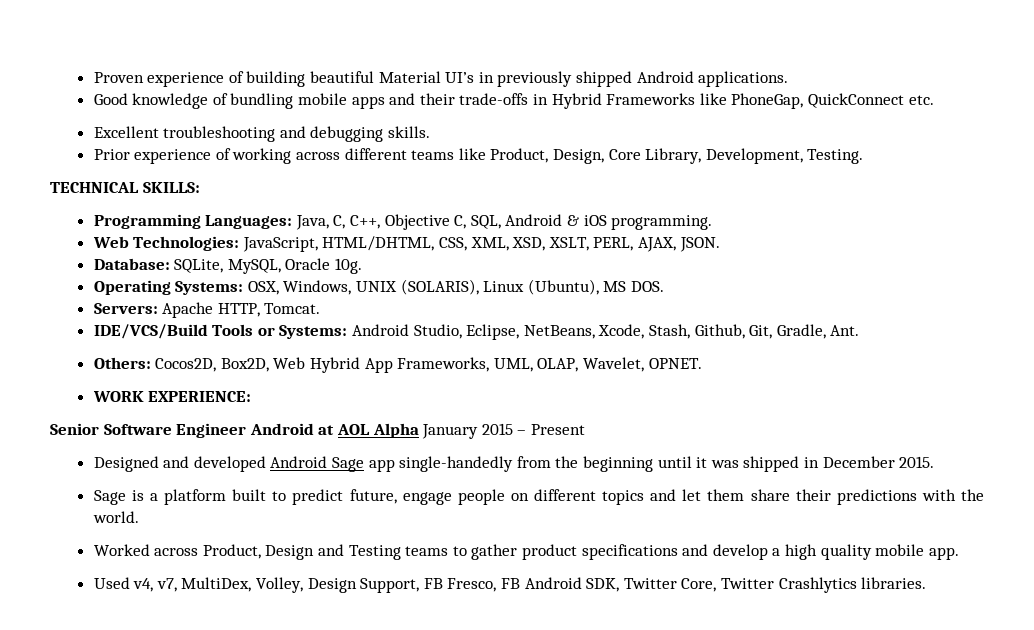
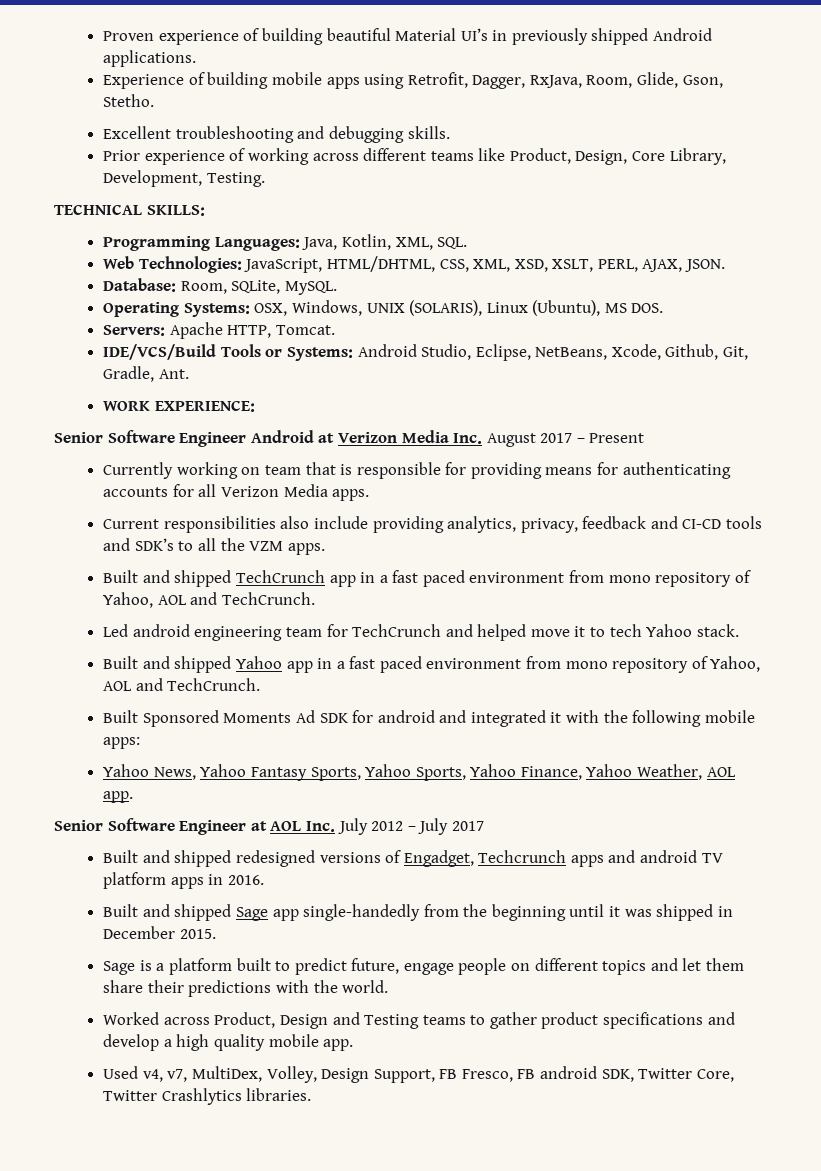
[93,93,934,109] Good knowledge of bundling mobile apps and their trade-offs in Hybrid Frameworks like PhoneGap, QuickConnect etc. -> [103,72,723,89] [103,94,155,107] Experience of building mobile apps using Retrofit, Dagger, RxJava, Room, Glide, Gson, Stetho.
[333,214,713,230] C, C++, Objective C, SQL, Android & iOS programming. -> [341,234,468,250] Kotlin, XML, SQL.
[174,258,363,274] SQLite, MySQL, Oracle 10g. -> [180,280,337,295] Room, SQLite, MySQL.
[648,324,690,339] Stash, -> (661, 352) none
[93,357,702,373] // Others: Cocos2D, Box2D, Web Hybrid App Frameworks, UML, OLAP, Wavelet, OPNET. -> (189, 374) none
[336,423,585,439] [93,456,328,472] AOL Alpha January 2015 – Present // Designed and developed Android -> [337,430,645,447] [103,462,731,479] [103,484,370,501] [103,516,763,533] [103,538,325,555] [103,570,751,587] [103,592,315,608] [103,624,739,641] [103,656,761,673] [103,678,261,691] [103,710,755,727] [103,737,141,749] [103,764,736,781] [103,791,134,803] [54,818,484,835] [103,850,723,867] [103,872,264,889] [103,904,232,921] Verizon Media Inc. August 2017 – Present // Currently working on team that is responsible for providing means for authenticating accounts for all Verizon Media apps. // Current responsibilities also include providing analytics, privacy, feedback and CI-CD tools and SDK’s to all the VZM apps. // Built and shipped TechCrunch app in a fast paced environment from mono repository of Yahoo, AOL and TechCrunch. // Led android engineering team for TechCrunch and helped move it to tech Yahoo stack. // Built and shipped Yahoo app in a fast paced environment from mono repository of Yahoo, AOL and TechCrunch. // Built Sponsored Moments Ad SDK for android and integrated it with the following mobile apps: // Yahoo News, Yahoo Fantasy Sports, Yahoo Sports, Yahoo Finance, Yahoo Weather, AOL app. // Senior Software Engineer at AOL Inc. July 2012 – July 2017 // Built and shipped redesigned versions of Engadget, Techcrunch apps and android TV platform apps in 2016. // Built and shipped
[524,577,582,589] Android -> [540,1066,598,1079] android

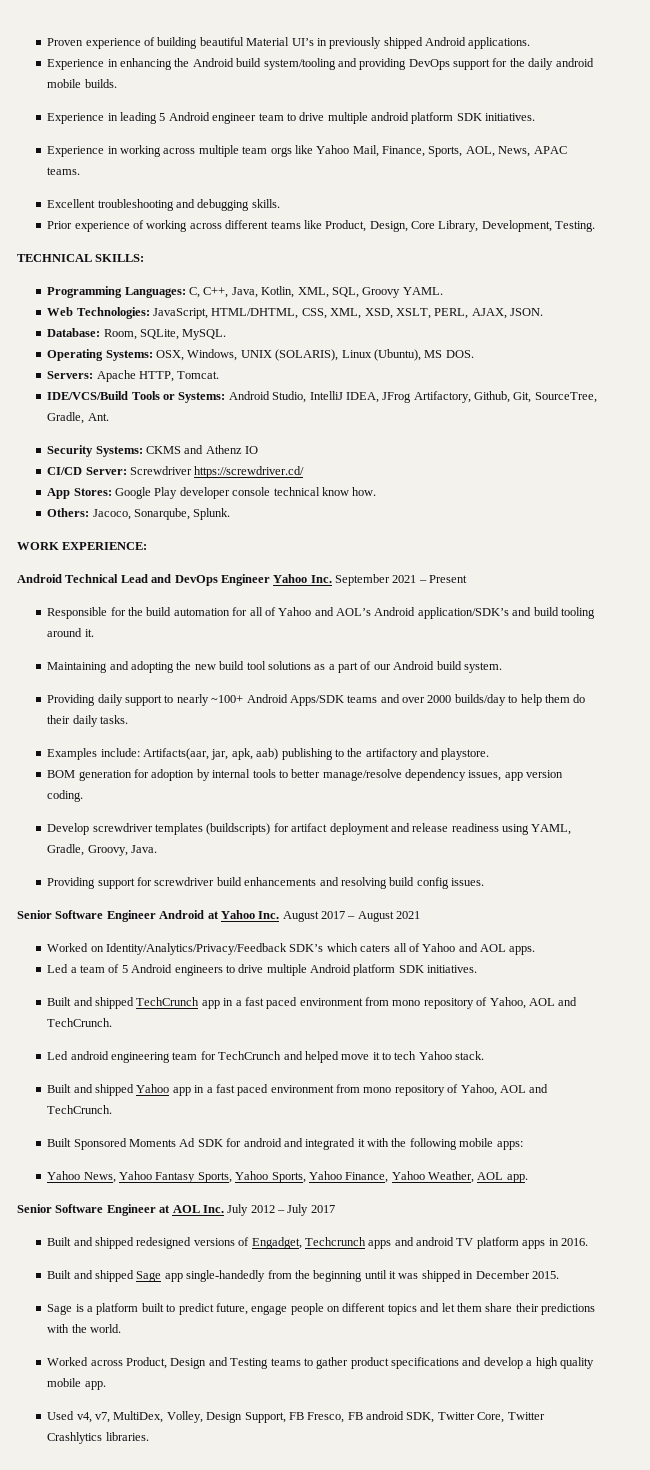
[188,72,723,89] [103,94,155,107] of building mobile apps using Retrofit, Dagger, RxJava, Room, Glide, Gson, Stetho. -> [107,58,594,70] [47,79,117,88] [47,112,536,124] [47,145,567,157] [47,167,81,175] in enhancing the Android build system/tooling and providing DevOps support for the daily android mobile builds. // Experience in leading 5 Android engineer team to drive multiple android platform SDK initiatives. // Experience in working across multiple team orgs like Yahoo Mail, Finance, Sports, AOL, News, APAC teams.
(300, 244) none -> [189,287,229,298] C, C++,
[437,237,468,249] SQL. -> [331,287,443,298] SQL, Groovy YAML.
[475,344,661,361] Eclipse, NetBeans, Xcode, -> [309,391,471,403] IntelliJ IDEA, JFrog Artifactory,
(749, 353) none -> [534,392,597,403] SourceTree,
[103,400,255,412] WORK EXPERIENCE: -> [47,445,259,457] [47,466,305,478] [47,487,377,499] [47,508,231,520] [17,542,148,550] [17,574,468,586] [47,607,595,619] [47,628,94,637] [47,661,502,673] [47,694,586,706] [47,715,129,727] [47,748,490,760] [47,769,564,781] [47,790,84,802] [47,823,572,835] [47,844,158,856] [47,877,485,889] Security Systems: CKMS and Athenz IO // CI/CD Server: Screwdriver https://screwdriver.cd/ // App Stores: Google Play developer console technical know how. // Others: Jacoco, Sonarqube, Splunk. // WORK EXPERIENCE: // Android Technical Lead and DevOps Engineer Yahoo Inc. September 2021 – Present // Responsible for the build automation for all of Yahoo and AOL’s Android application/SDK’s and build tooling around it. // Maintaining and adopting the new build tool solutions as a part of our Android build system. // Providing daily support to nearly ~100+ Android Apps/SDK teams and over 2000 builds/day to help them do their daily tasks. // Examples include: Artifacts(aar, jar, apk, aab) publishing to the artifactory and playstore. // BOM generation for adoption by internal tools to better manage/resolve dependency issues, app version coding. // Develop screwdriver templates (buildscripts) for artifact deployment and release readiness using YAML, Gradle, Groovy, Java. // Providing support for screwdriver build enhancements and resolving build config issues.
[337,430,449,443] Verizon Media -> [220,910,255,919] Yahoo
[589,433,645,443] [103,462,731,479] [103,484,370,501] [103,516,763,533] [103,538,325,555] Present // Currently working on team that is responsible for providing means for authenticating accounts for all Verizon Media apps. // Current responsibilities also include providing analytics, privacy, feedback and CI-CD tools and SDK’s to all the VZM apps. -> [357,911,421,922] [47,943,536,955] [47,964,478,976] August 2021 // Worked on Identity/Analytics/Privacy/Feedback SDK’s which caters all of Yahoo and AOL apps. // Led a team of 5 Android engineers to drive multiple Android platform SDK initiatives.

